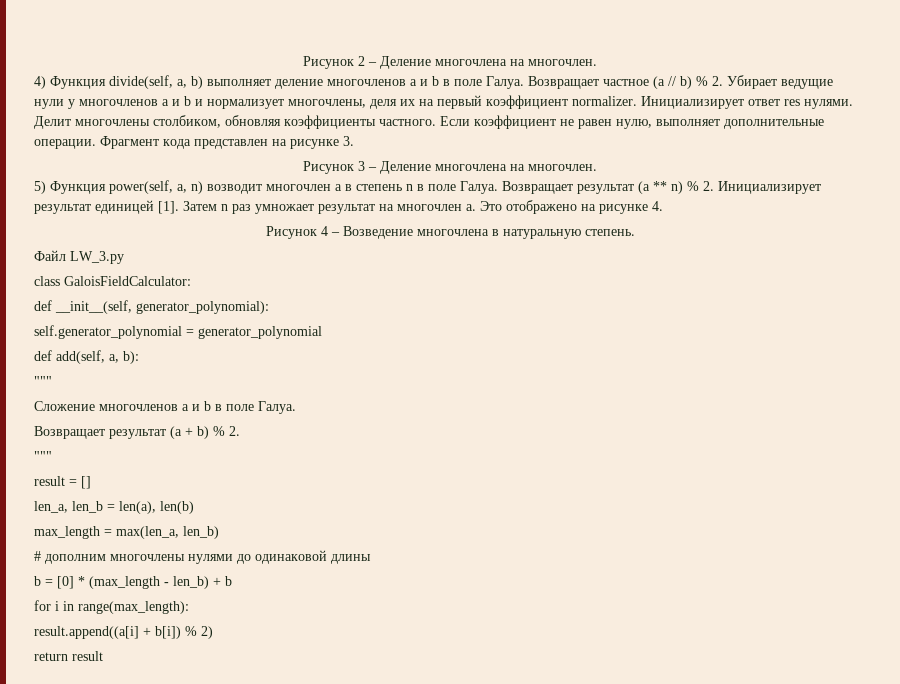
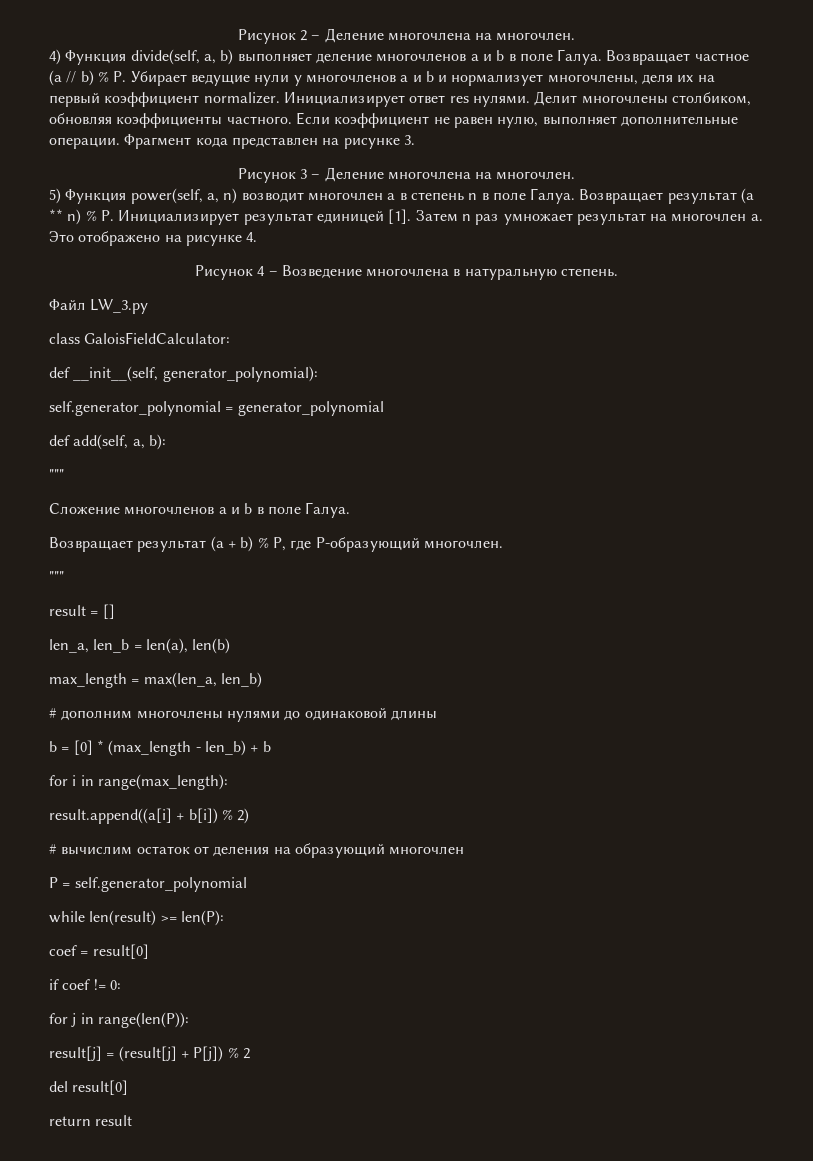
[712,76,723,86] 2. -> [113,71,127,82] P.
[703,181,714,191] 2. -> [100,210,114,221] P.
[229,426,240,436] 2. -> [272,537,503,552] P, где P-образующий многочлен.
(213, 632) none -> [49,843,465,858] [49,877,247,892] [49,910,224,926] [49,944,149,959] [49,979,121,990] [49,1012,189,1028] [49,1046,250,1062] [49,1080,129,1095] // # вычислим остаток от деления на образующий многочлен // P = self.generator_polynomial // while len(result) >= len(P): // coef = result[0] // if coef != 0: // for j in range(len(P)): // result[j] = (result[j] + P[j]) % 2 // del result[0]

